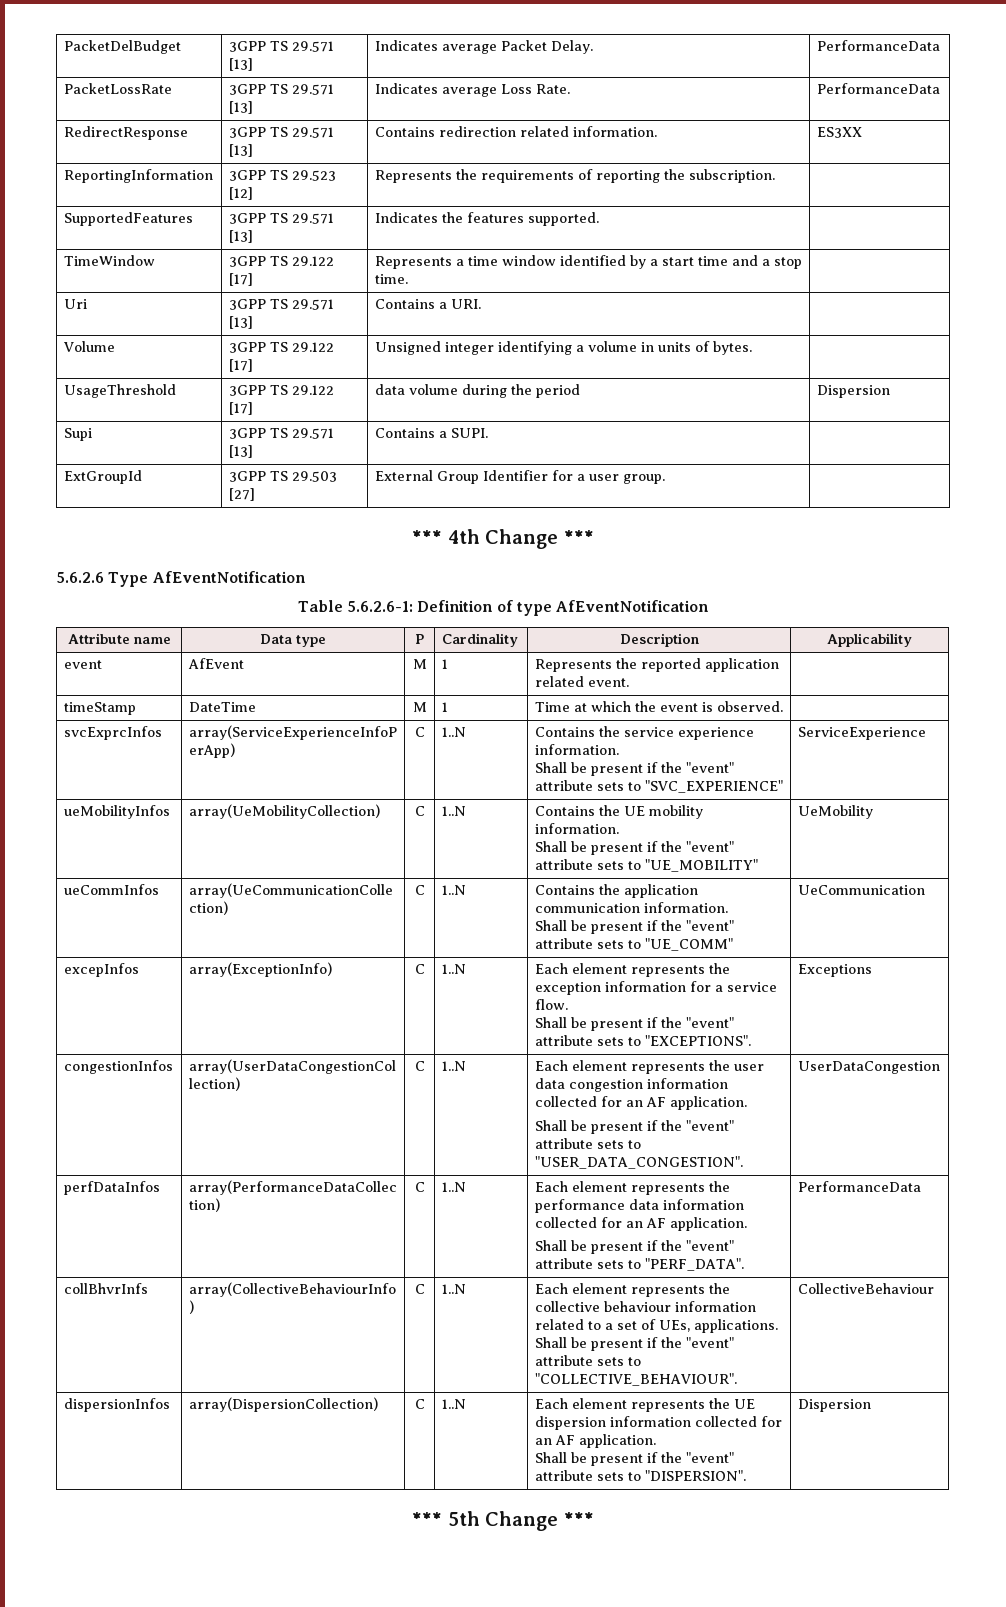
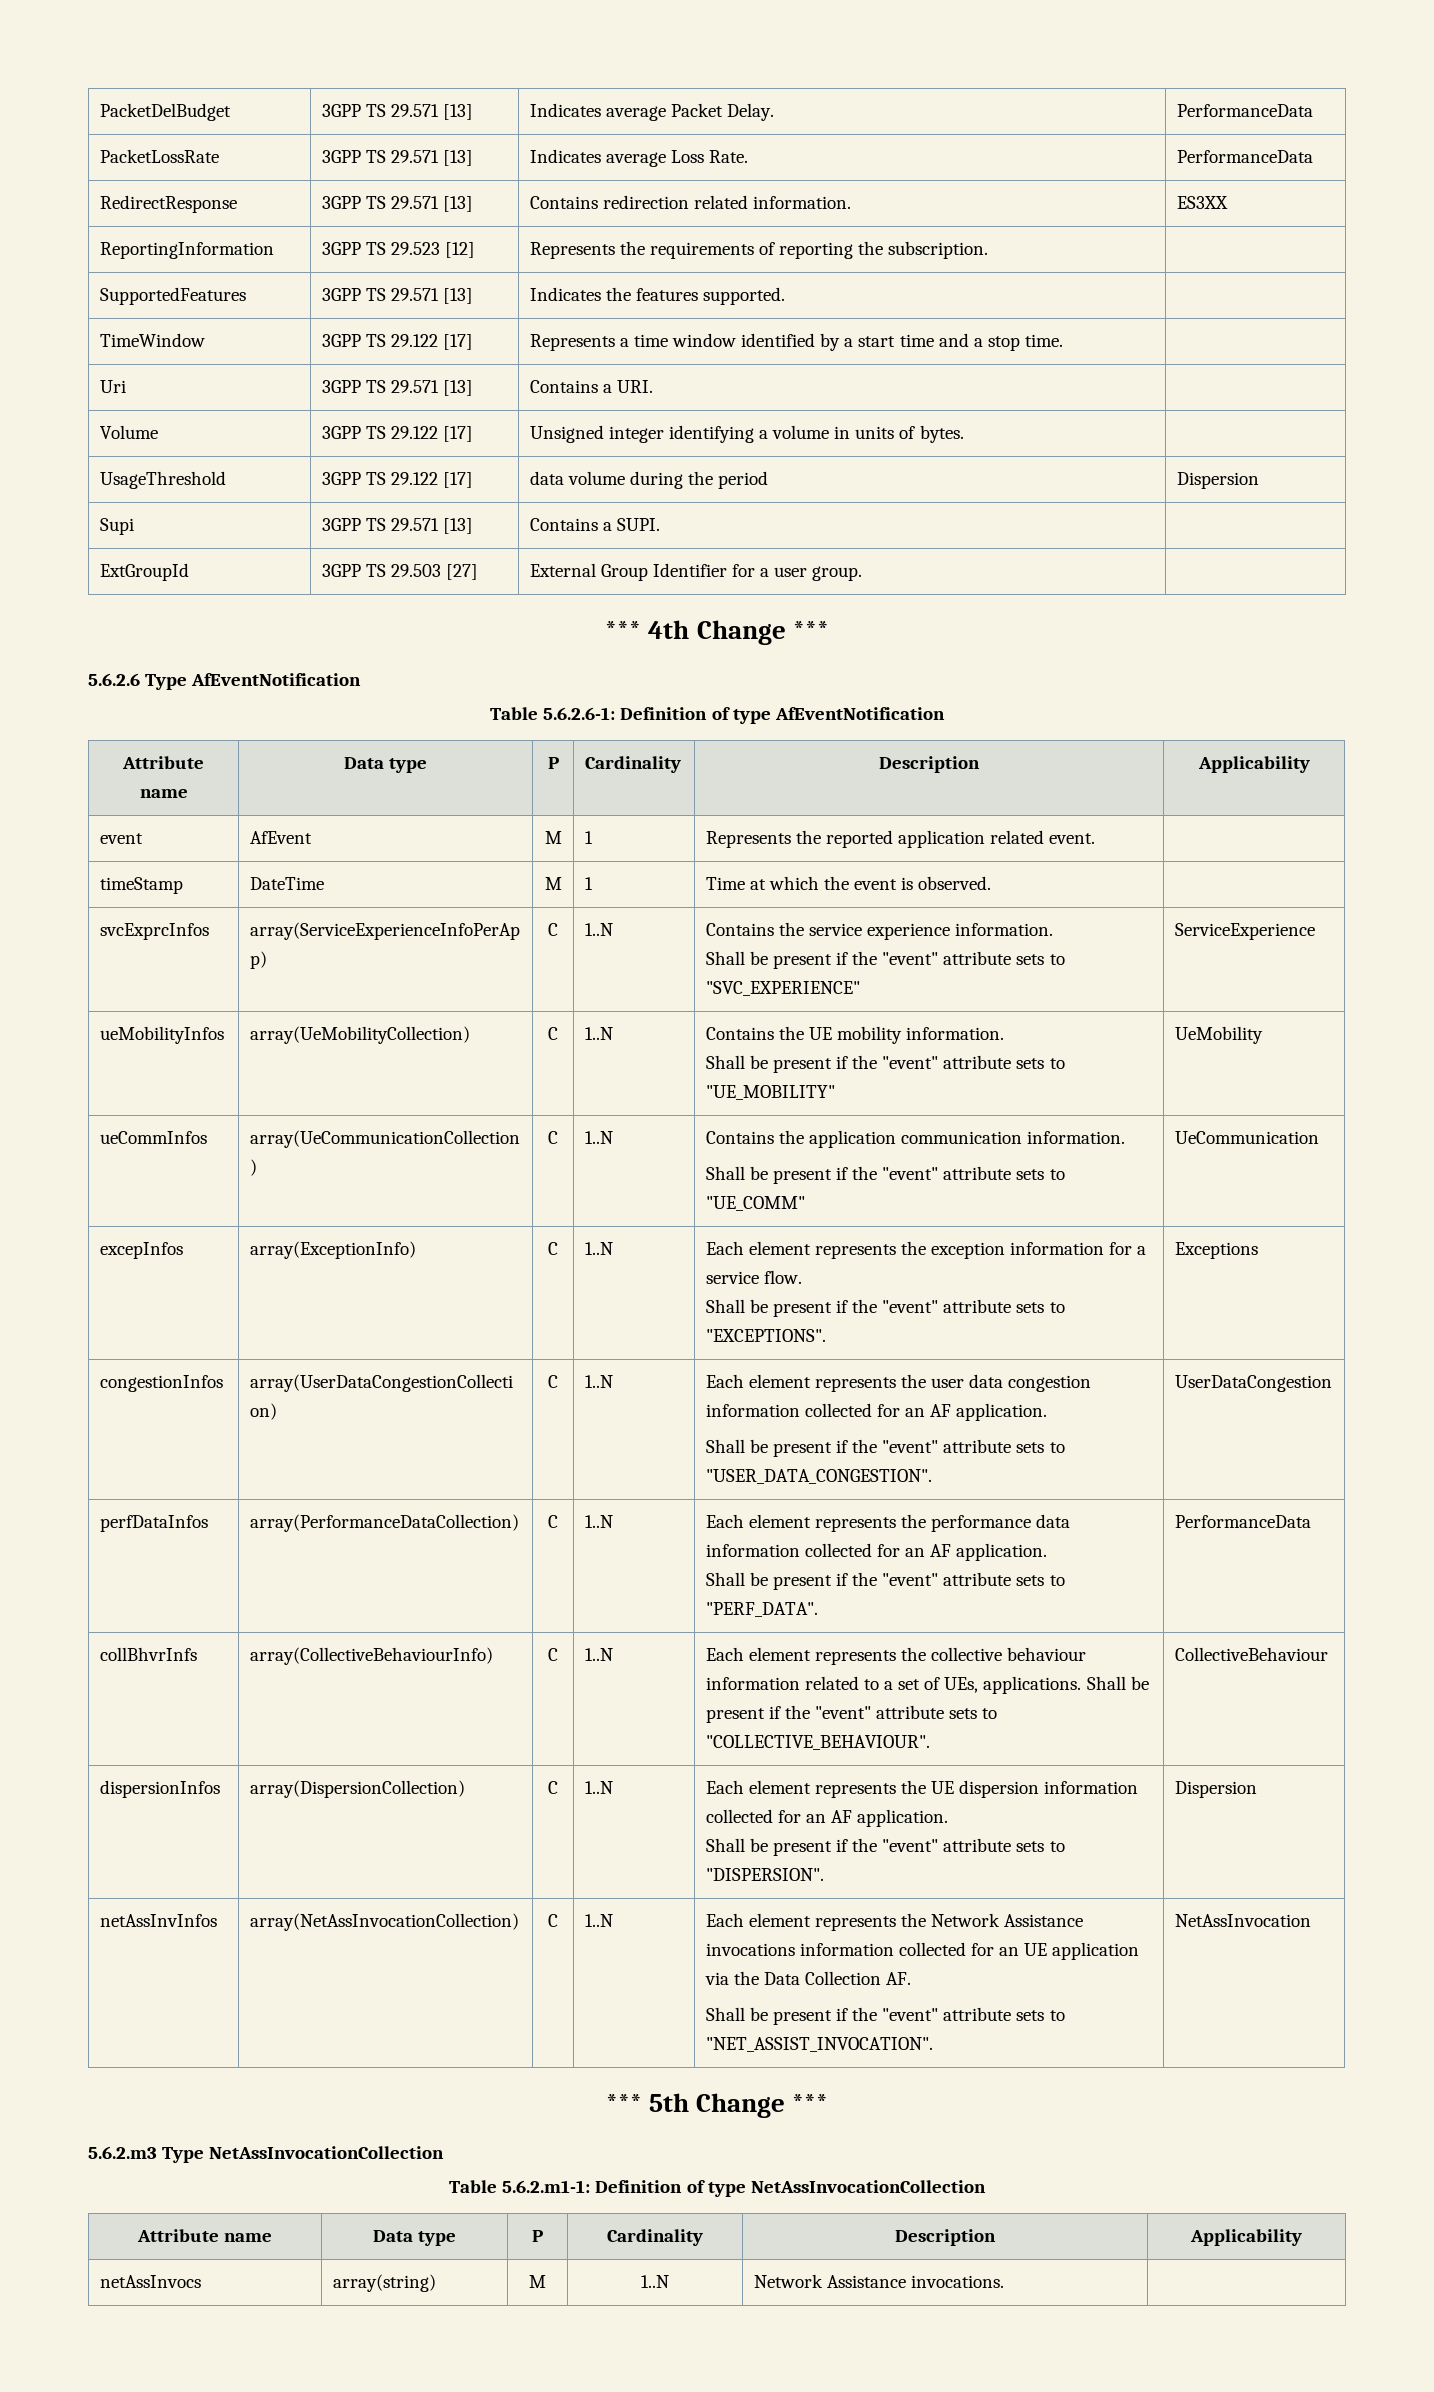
[412,1511,594,1531] // *** 5th Change *** -> [99,1914,217,1927] [249,1913,519,1931] [548,1914,558,1927] [584,1914,613,1927] [705,1913,1084,1931] [705,1942,1140,1960] [704,1971,912,1985] [705,2007,1065,2025] [705,2037,933,2052] [1174,1914,1311,1927] [605,2093,829,2118] [88,2146,445,2163] [449,2180,986,2197] [136,2229,273,2242] [372,2230,457,2246] [532,2230,543,2242] [607,2229,703,2246] [895,2229,996,2246] [1190,2229,1302,2246] [99,2275,201,2288] [332,2274,436,2292] [529,2275,546,2288] [641,2275,669,2288] [753,2274,1004,2288] // netAssInvInfos | array(NetAssInvocationCollection) | C | 1..N | Each element represents the Network Assistance invocations information collected for an UE application via the Data Collection AF. // Shall be present if the "event" attribute sets to "NET_ASSIST_INVOCATION". | NetAssInvocation // *** 5th Change *** // 5.6.2.m3 Type NetAssInvocationCollection // Table 5.6.2.m1-1: Definition of type NetAssInvocationCollection // Attribute name | Data type | P | Cardinality | Description | Applicability // netAssInvocs | array(string) | M | 1..N | Network Assistance invocations. |

